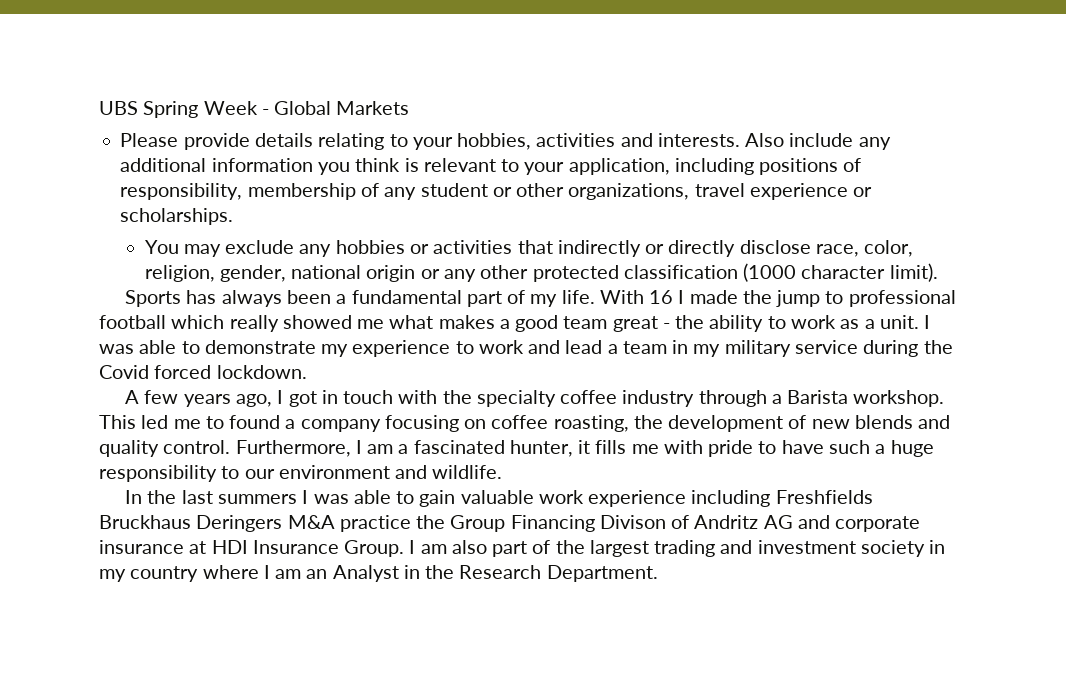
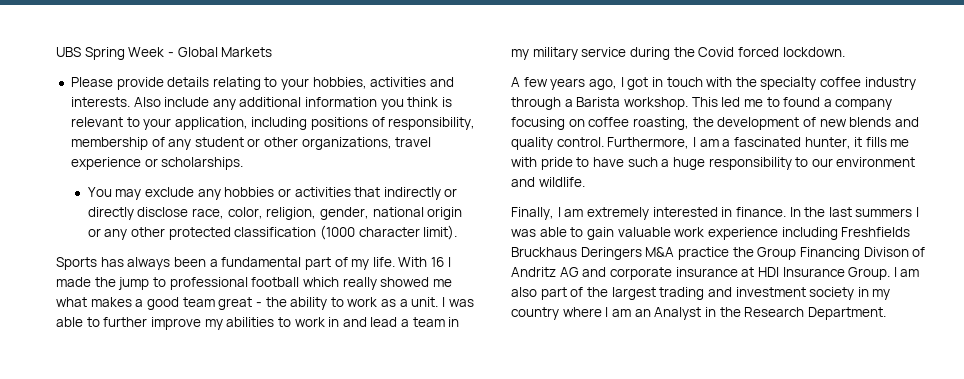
[204,340,524,357] demonstrate my experience to work -> [103,317,340,330] further improve my abilities to work in
(503, 472) none -> [511,207,786,220] Finally, I am extremely interested in finance.

